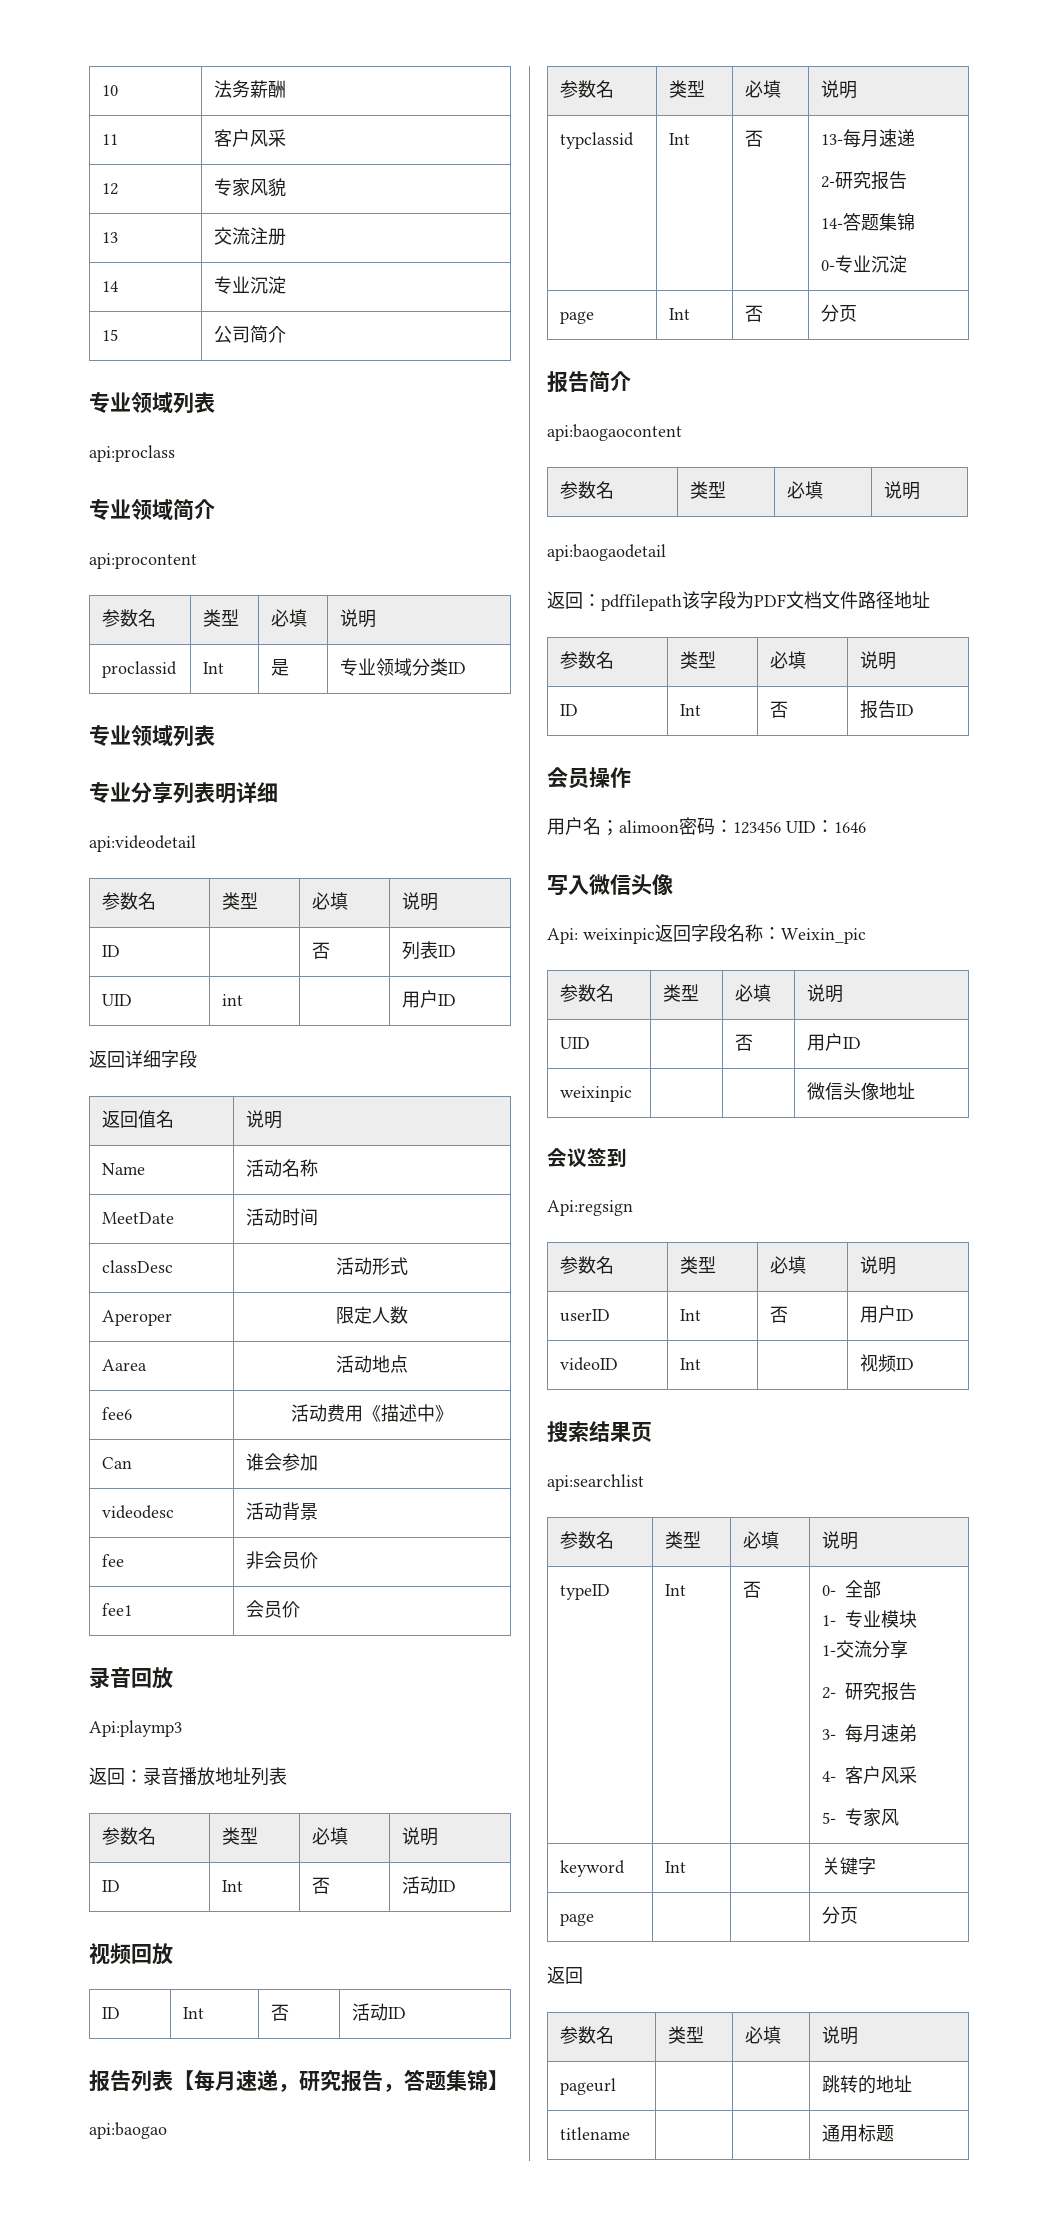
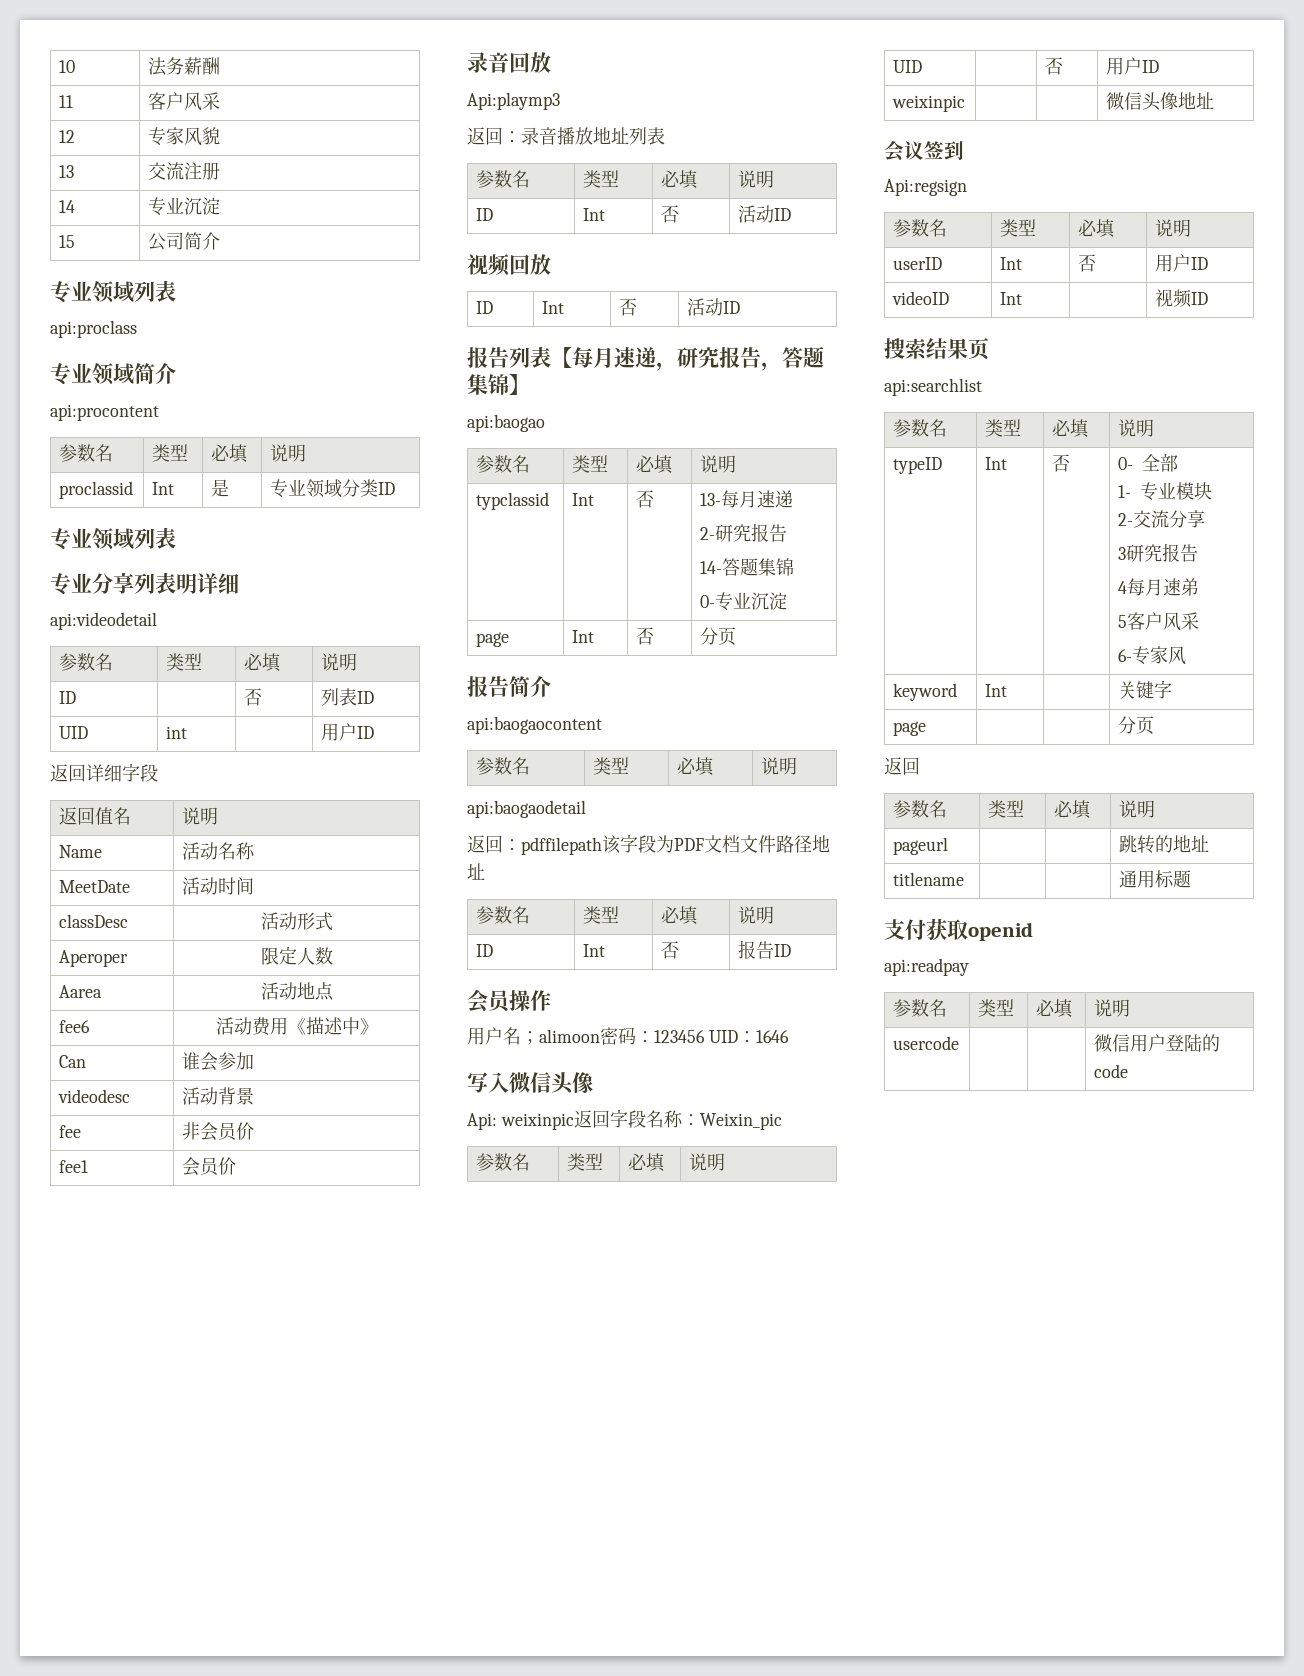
[822,1645,837,1656] 1- -> [1118,513,1134,526] 2-
[822,1682,918,1701] [822,1729,837,1740] 2-研究报告 // 3- -> [1118,543,1199,562] [1118,581,1128,594] 3研究报告 // 4
[822,1766,918,1784] [822,1812,837,1824] 4-客户风采 // 5- -> [1118,612,1200,631] [1118,649,1133,662] 5客户风采 // 6-
(895, 2133) none -> [884,918,1033,941] [884,958,969,976] [893,999,948,1017] [978,999,1015,1017] [1036,999,1075,1018] [1094,999,1131,1017] [893,1036,960,1050] [1094,1034,1221,1052] [1094,1064,1129,1078] // 支付获取openid // api:readpay // 参数名 | 类型 | 必填 | 说明 // usercode | | | 微信用户登陆的code

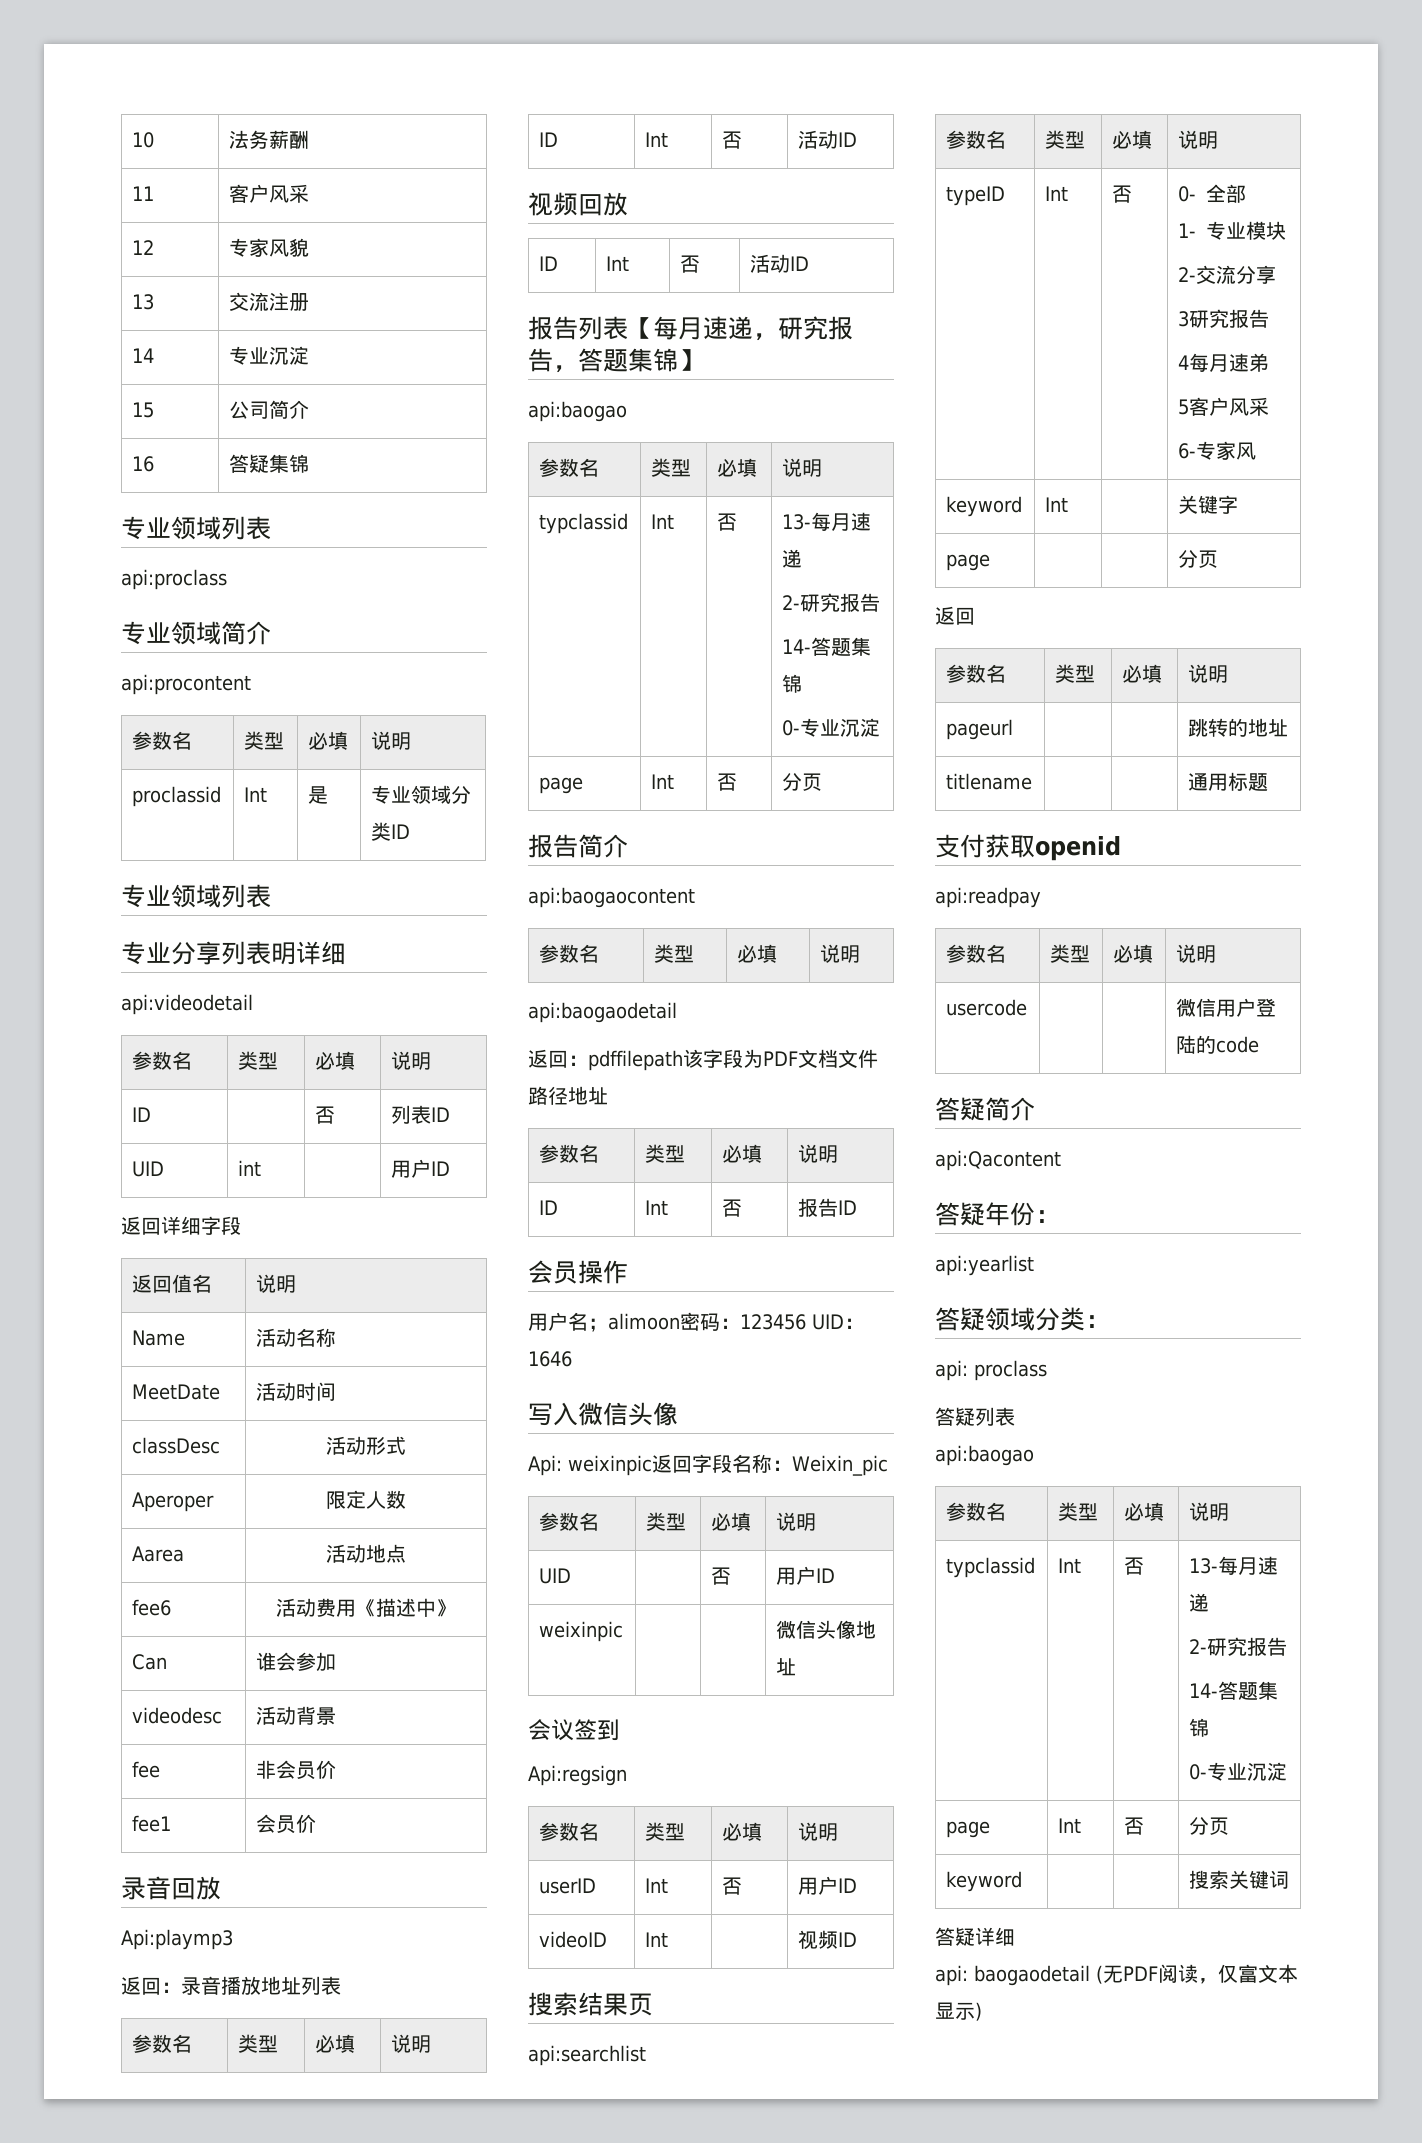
(221, 241) none -> [132,456,155,472] [229,454,310,473] // 16 | 答疑集锦
(1129, 1071) none -> [935,1097,1035,1121] [935,1150,1061,1171] [935,1202,1060,1226] [935,1255,1034,1276] [935,1307,1110,1331] [935,1360,1047,1381] [935,1407,1015,1426] [935,1445,1034,1466] [946,1502,1007,1521] [1058,1502,1099,1521] [1124,1502,1165,1521] [1189,1502,1230,1521] [946,1557,1036,1578] [1058,1558,1082,1573] [1124,1557,1145,1575] [1189,1556,1279,1575] [1189,1593,1210,1612] [1189,1637,1288,1656] [1189,1681,1279,1700] [1189,1718,1210,1737] [1189,1762,1288,1781] [946,1821,991,1838] [1058,1818,1082,1833] [1124,1817,1145,1835] [1189,1816,1230,1835] [946,1871,1023,1892] [1189,1870,1290,1889] [935,1927,1015,1946] [935,1964,1298,1986] [935,2002,982,2021] // 答疑简介 // api:Qacontent // 答疑年份： // api:yearlist // 答疑领域分类： // api: proclass // 答疑列表 // api:baogao // 参数名 | 类型 | 必填 | 说明 // typclassid | Int | 否 | 13-每月速递 // 2-研究报告 // 14-答题集锦 // 0-专业沉淀 // page | Int | 否 | 分页 // keyword | | | 搜索关键词 // 答疑详细 // api: baogaodetail (无PDF阅读，仅富文本显示)

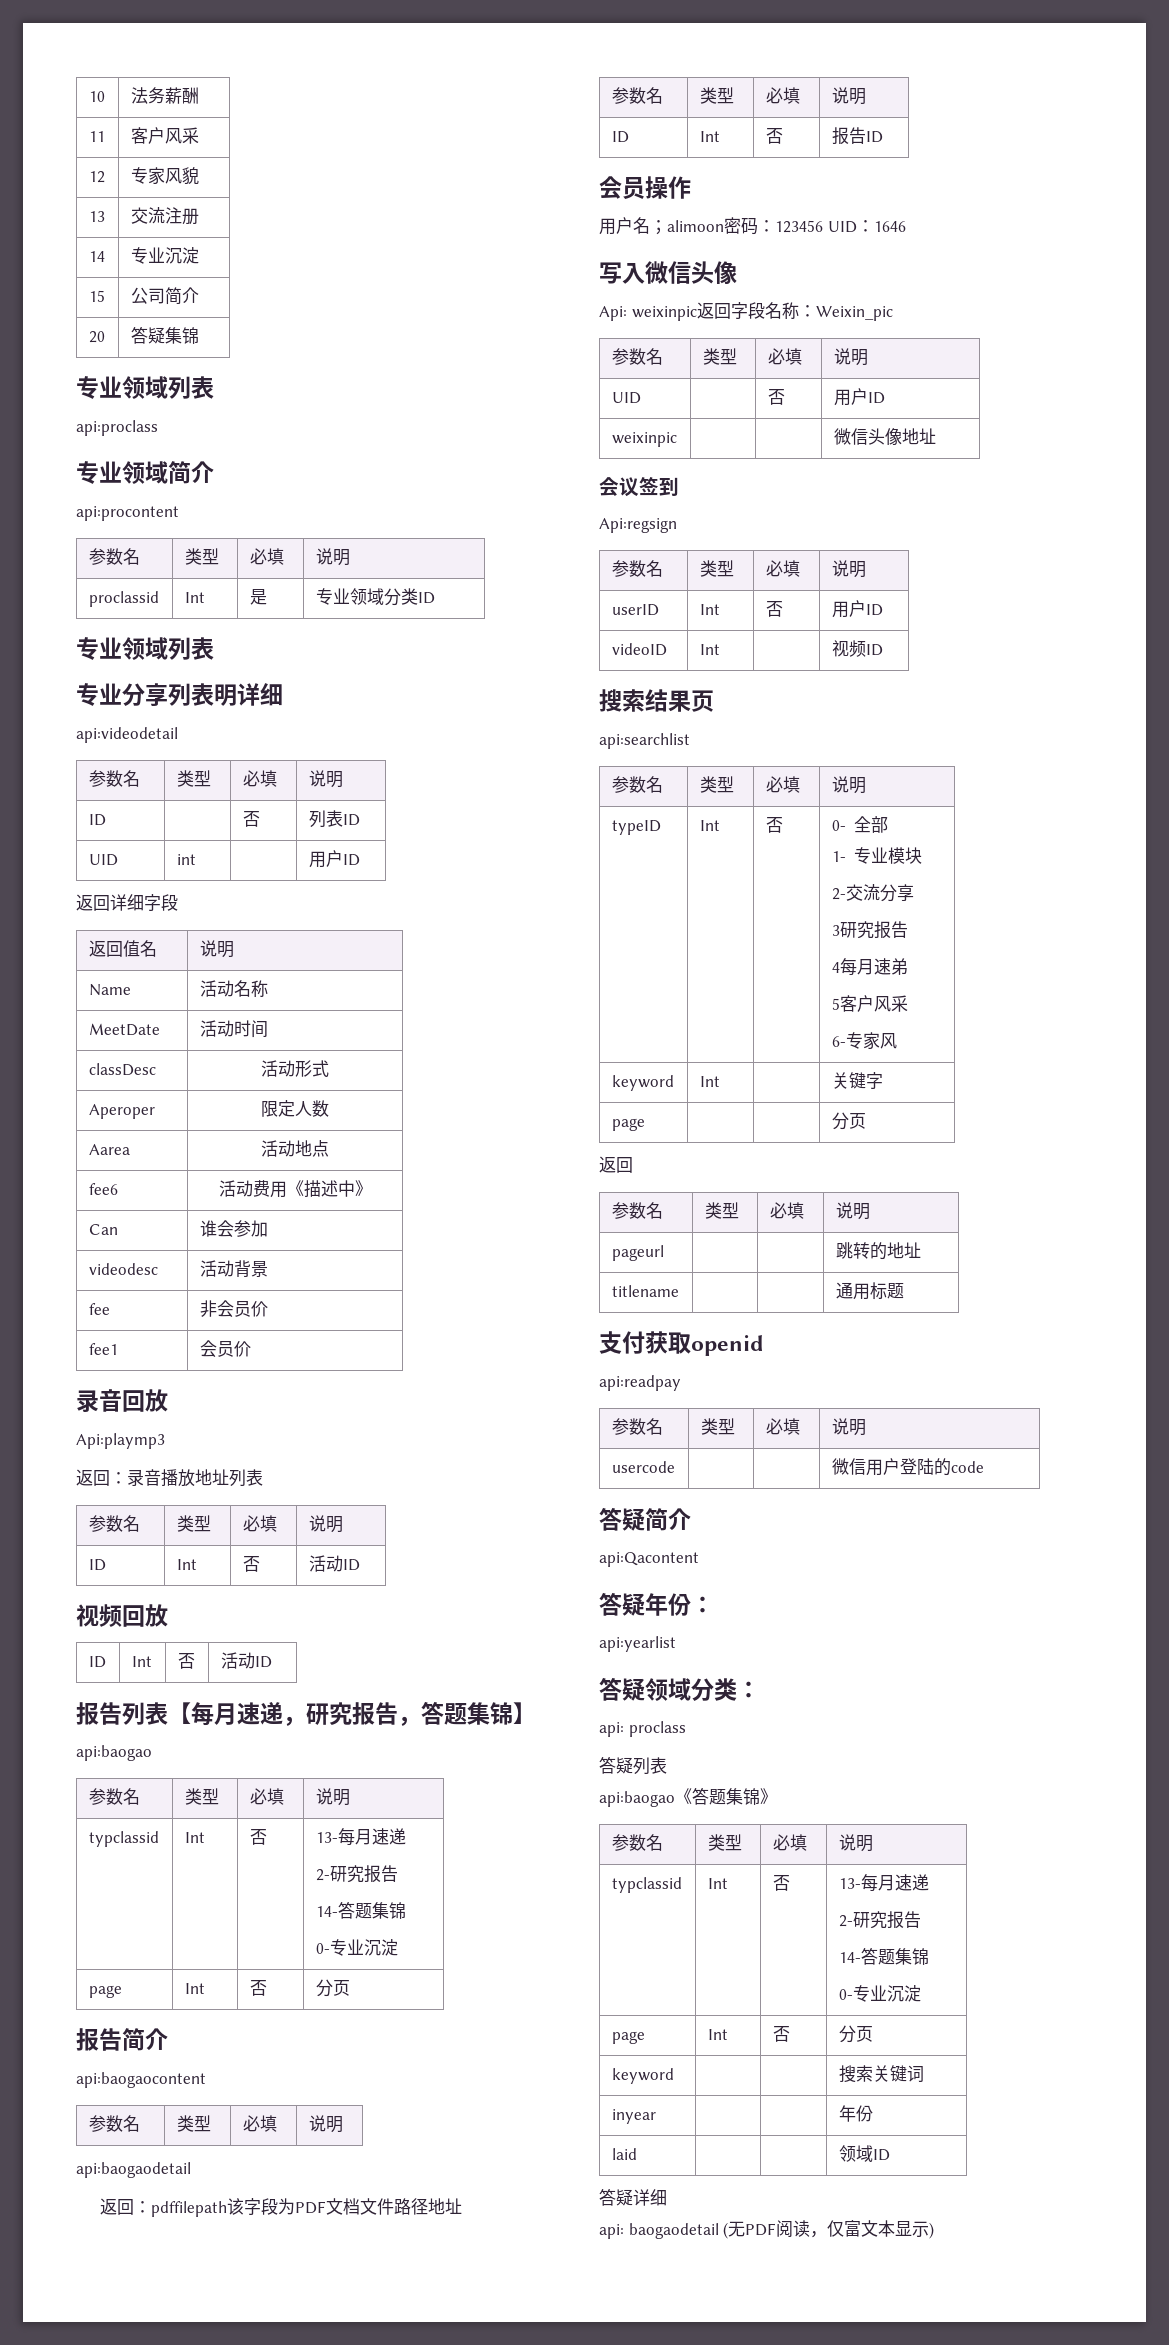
[132,456,155,472] 16 -> [88,331,105,343] 20
(1034, 1455) none -> [675,1787,777,1805] 《答题集锦》
(1290, 1879) none -> [611,2109,656,2124] [838,2105,873,2122] [611,2148,637,2160] [838,2145,890,2162] // inyear | | | 年份 // laid | | | 领域ID

